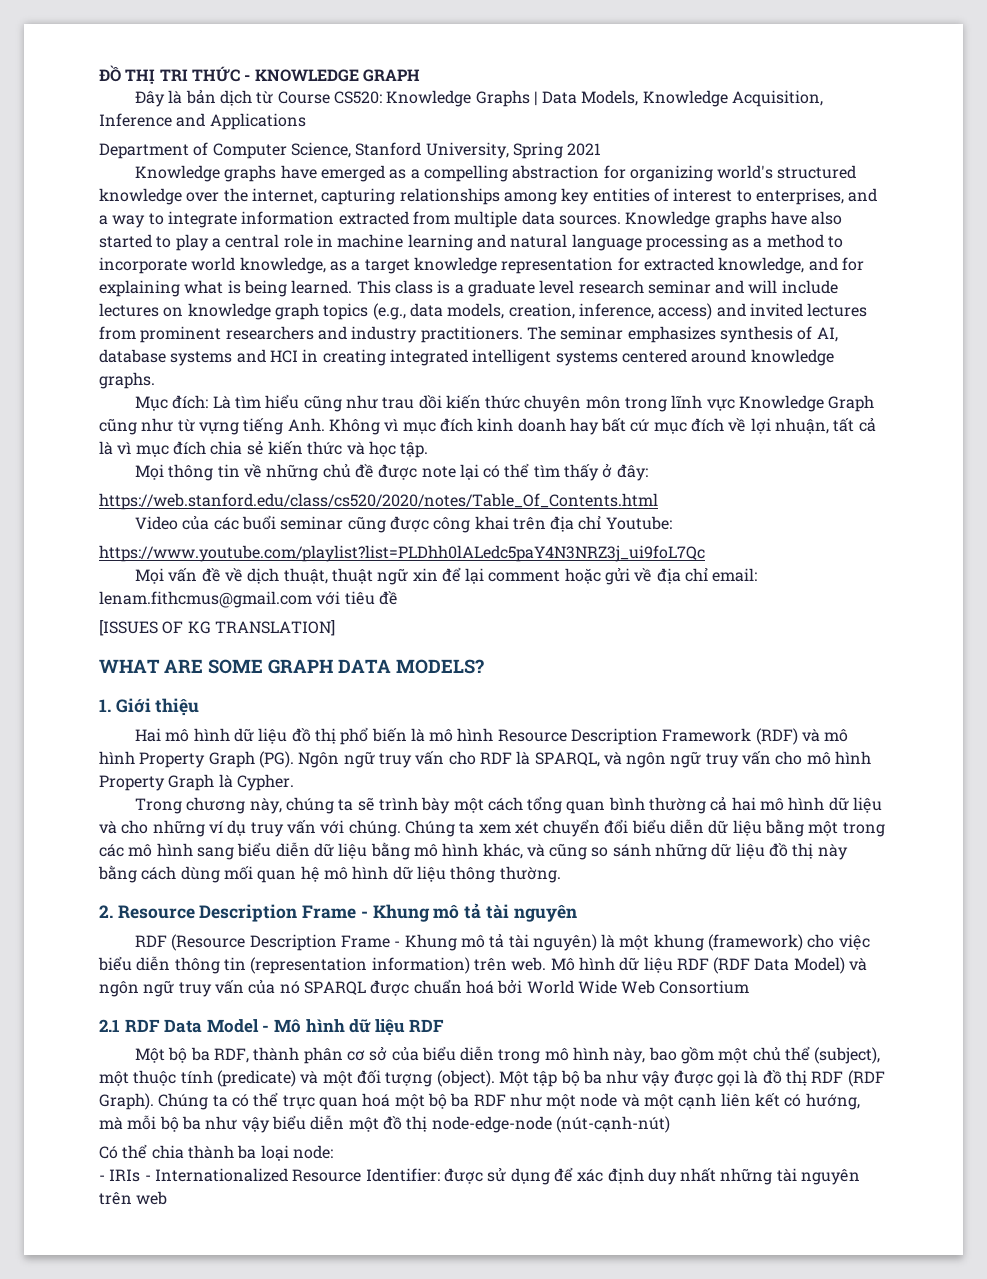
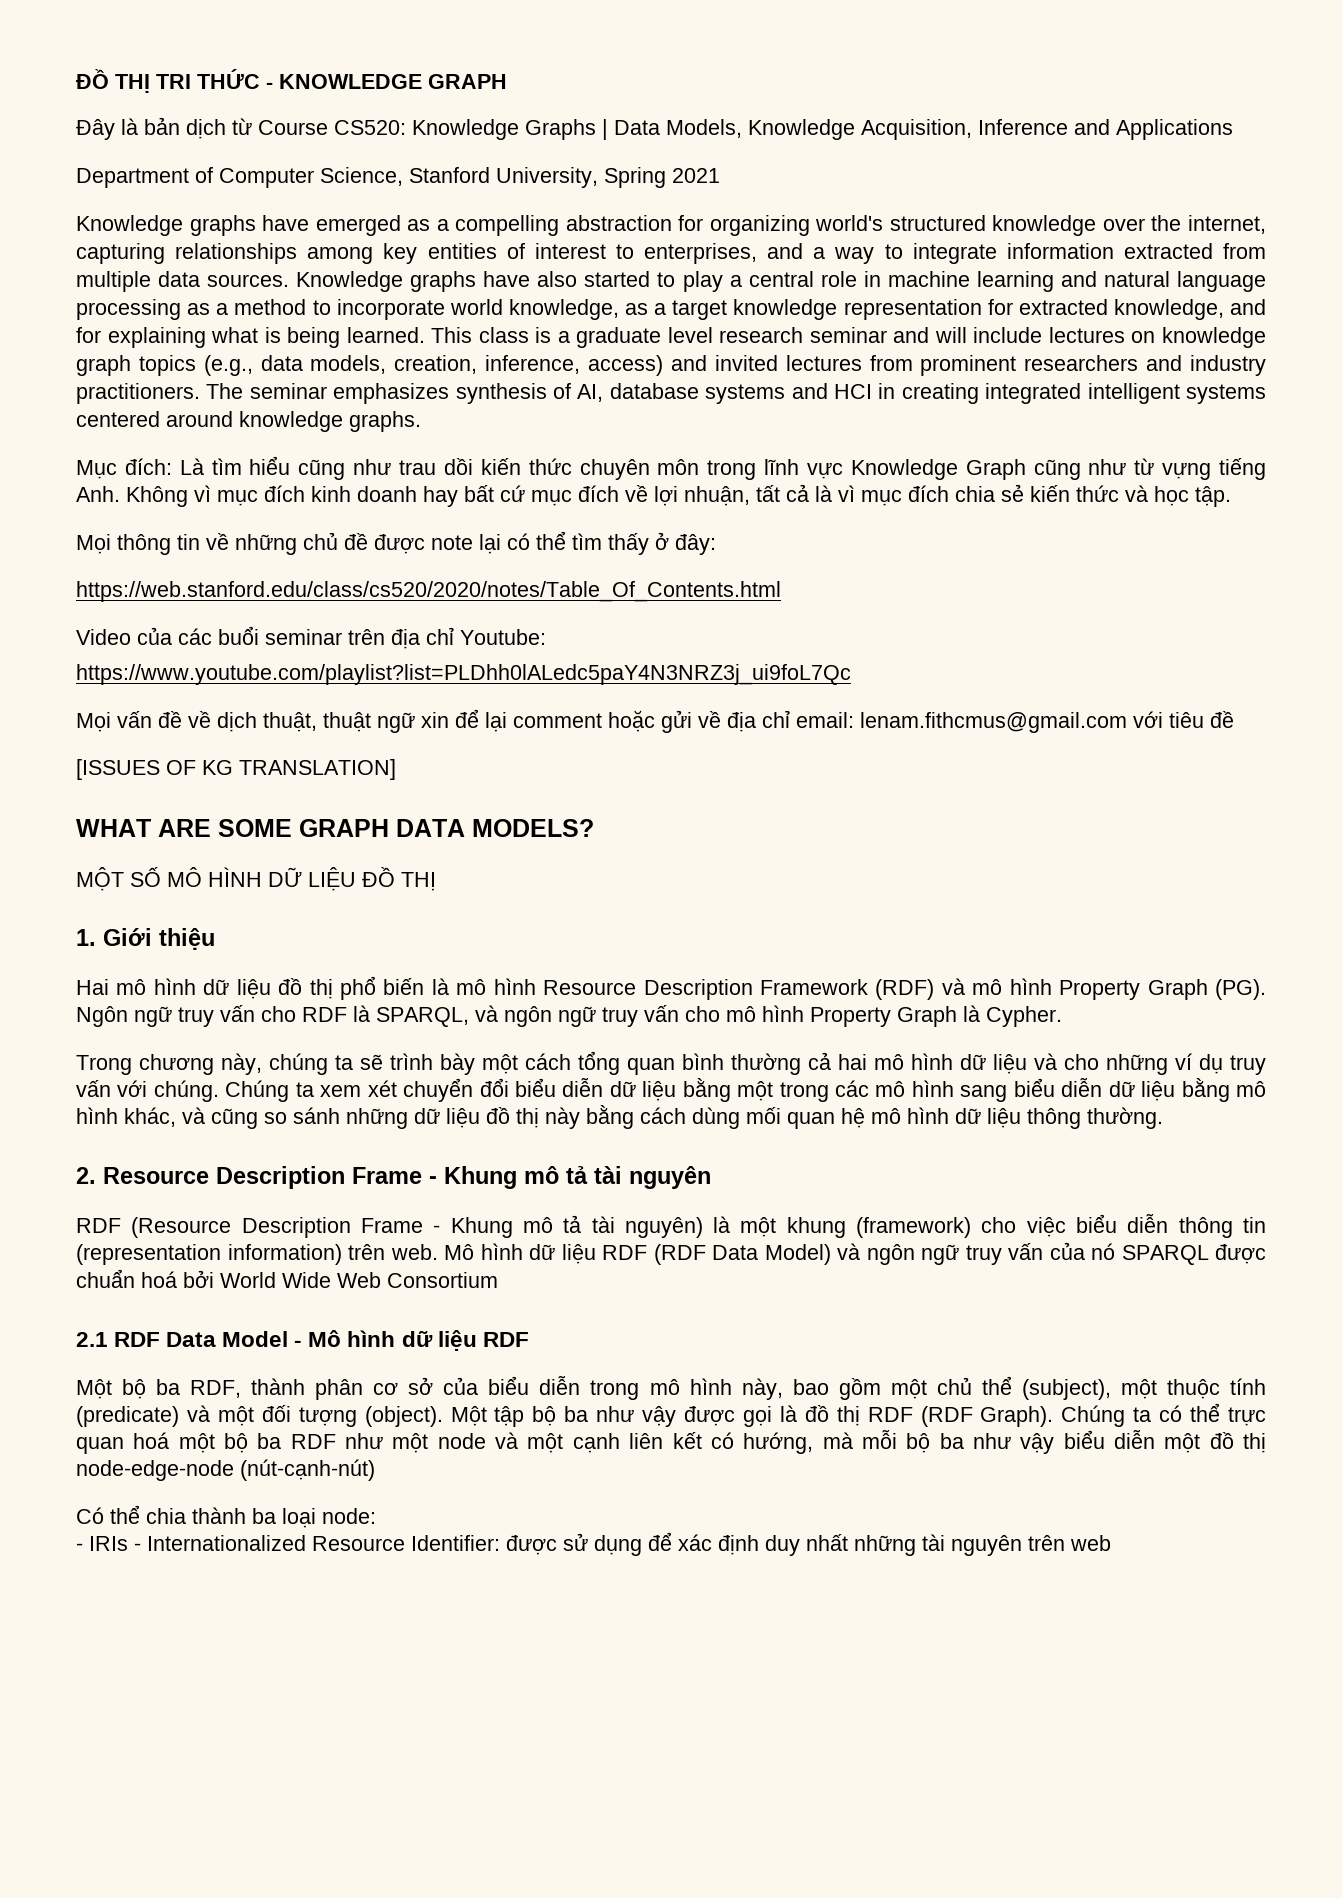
[347,516,509,533] cũng được công khai -> (342, 637) none
(484, 666) none -> [76,867,436,891] // MỘT SỐ MÔ HÌNH DỮ LIỆU ĐỒ THỊ

